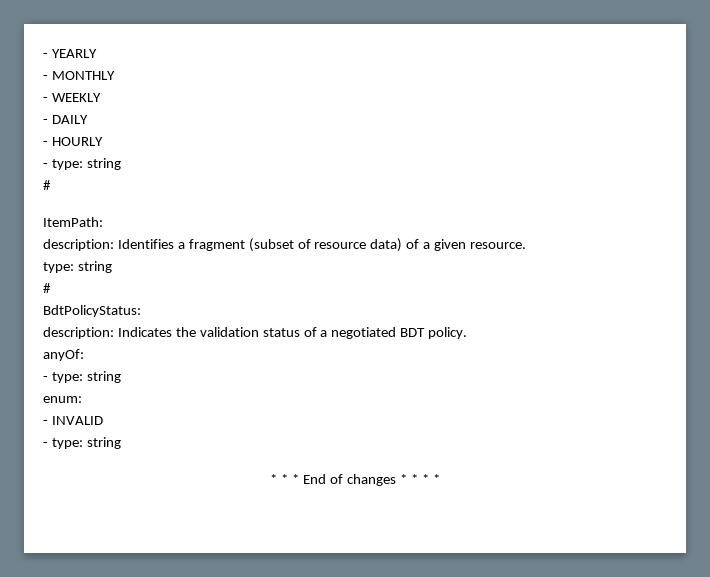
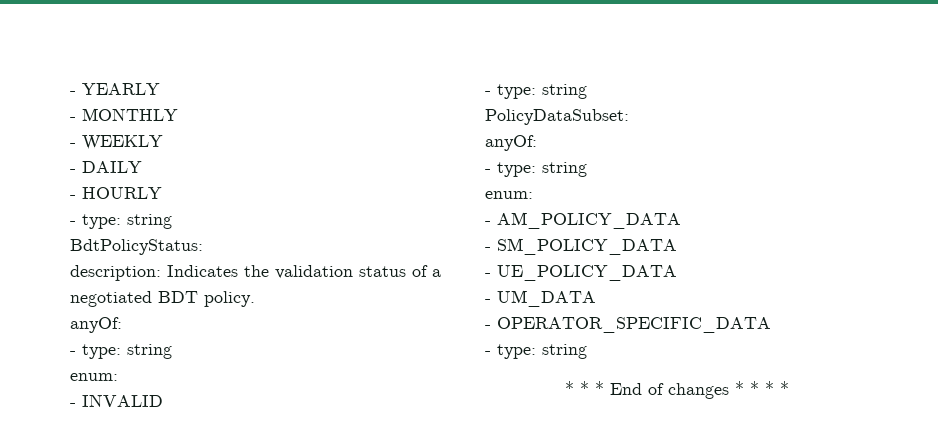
[43,180,51,190] [43,217,103,227] [43,238,527,252] [43,261,112,273] [43,283,51,293] // # // ItemPath: // description: Identifies a fragment (subset of resource data) of a given resource. // type: string // # -> (172, 221) none
(121, 443) none -> [485,109,629,125] [485,135,537,151] [485,162,587,177] [485,191,533,199] [485,212,681,229] [485,238,677,255] [485,265,677,281] [485,290,596,307] [485,317,771,333] [485,344,587,359] // PolicyDataSubset: // anyOf: // - type: string // enum: // - AM_POLICY_DATA // - SM_POLICY_DATA // - UE_POLICY_DATA // - UM_DATA // - OPERATOR_SPECIFIC_DATA // - type: string

